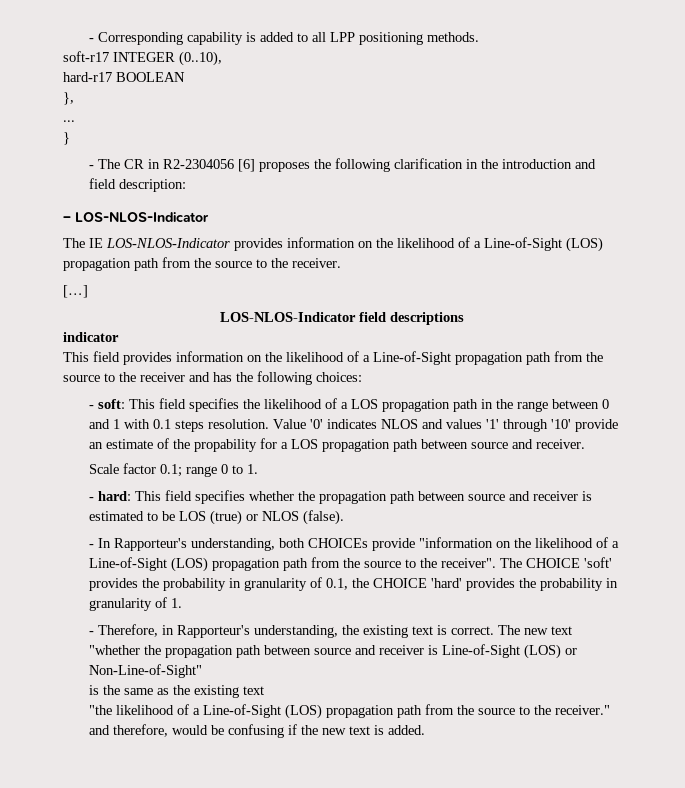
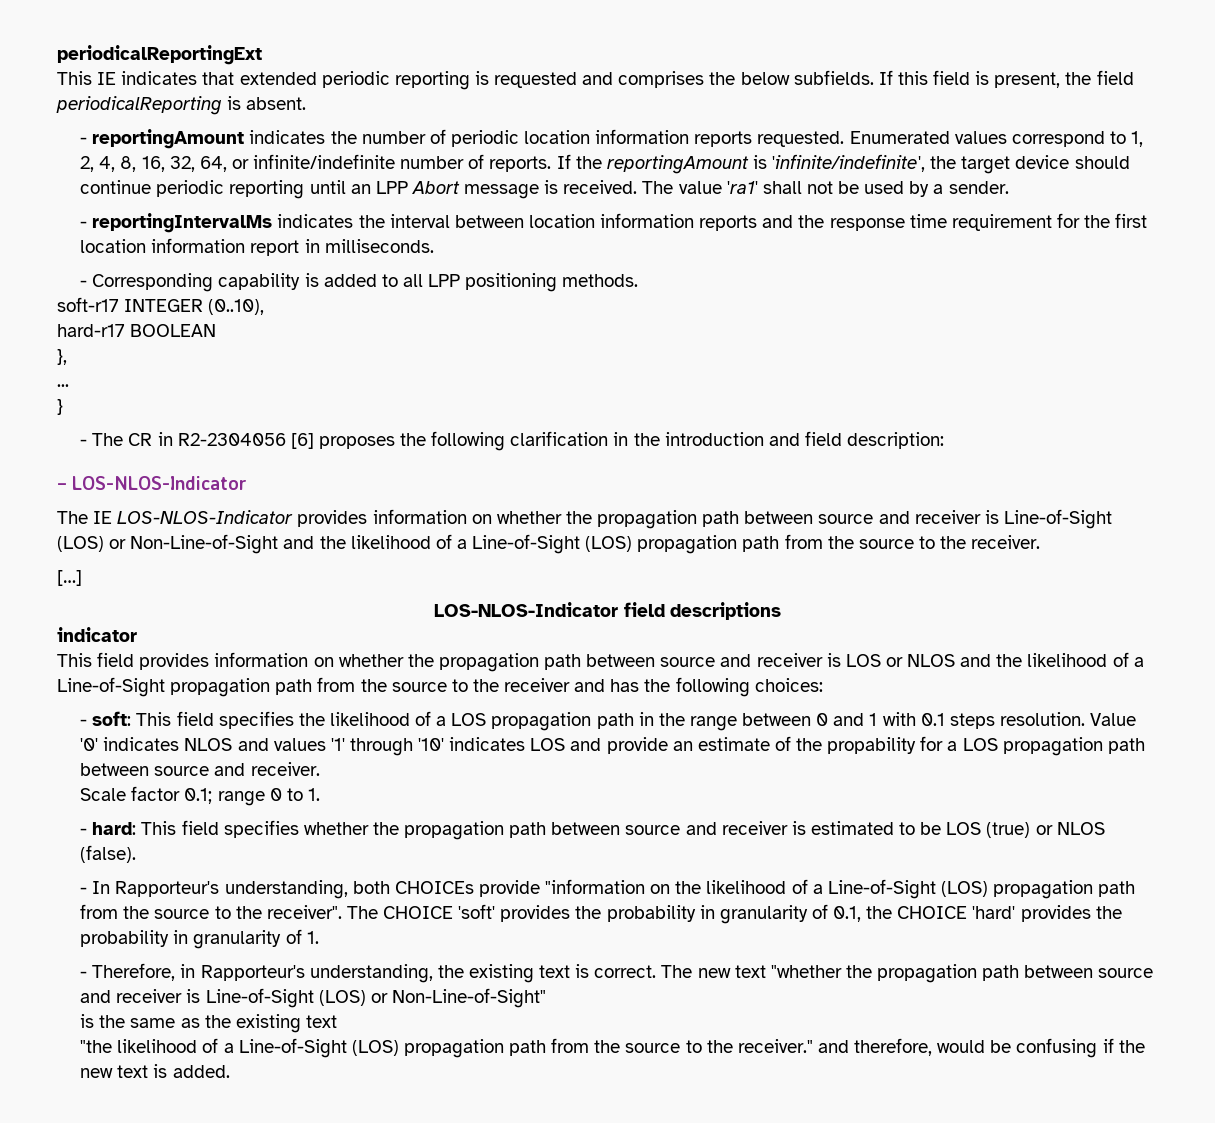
(89, 40) none -> [57,45,262,65] [57,70,1134,90] [56,96,307,115] [80,129,1144,149] [80,154,1130,174] [80,180,1009,199] [80,213,1148,233] [80,238,434,256] periodicalReportingExt // This IE indicates that extended periodic reporting is requested and comprises the below subfields. If this field is present, the field periodicalReporting is absent. // - reportingAmount indicates the number of periodic location information reports requested. Enumerated values correspond to 1, 2, 4, 8, 16, 32, 64, or infinite/indefinite number of reports. If the reportingAmount is 'infinite/indefinite', the target device should continue periodic reporting until an LPP Abort message is received. The value 'ra1' shall not be used by a sender. // - reportingIntervalMs indicates the interval between location information reports and the response time requirement for the first location information report in milliseconds. //
(373, 244) none -> [496,509,1112,529] [57,534,315,554] whether the propagation path between source and receiver is Line-of-Sight (LOS) or Non-Line-of-Sight and
(262, 358) none -> [338,653,992,672] whether the propagation path between source and receiver is LOS or NLOS and
(572, 424) none -> [449,737,602,751] indicates LOS and

